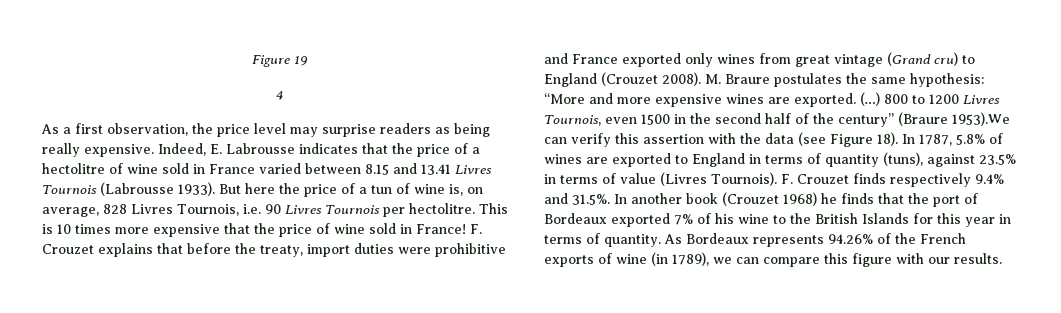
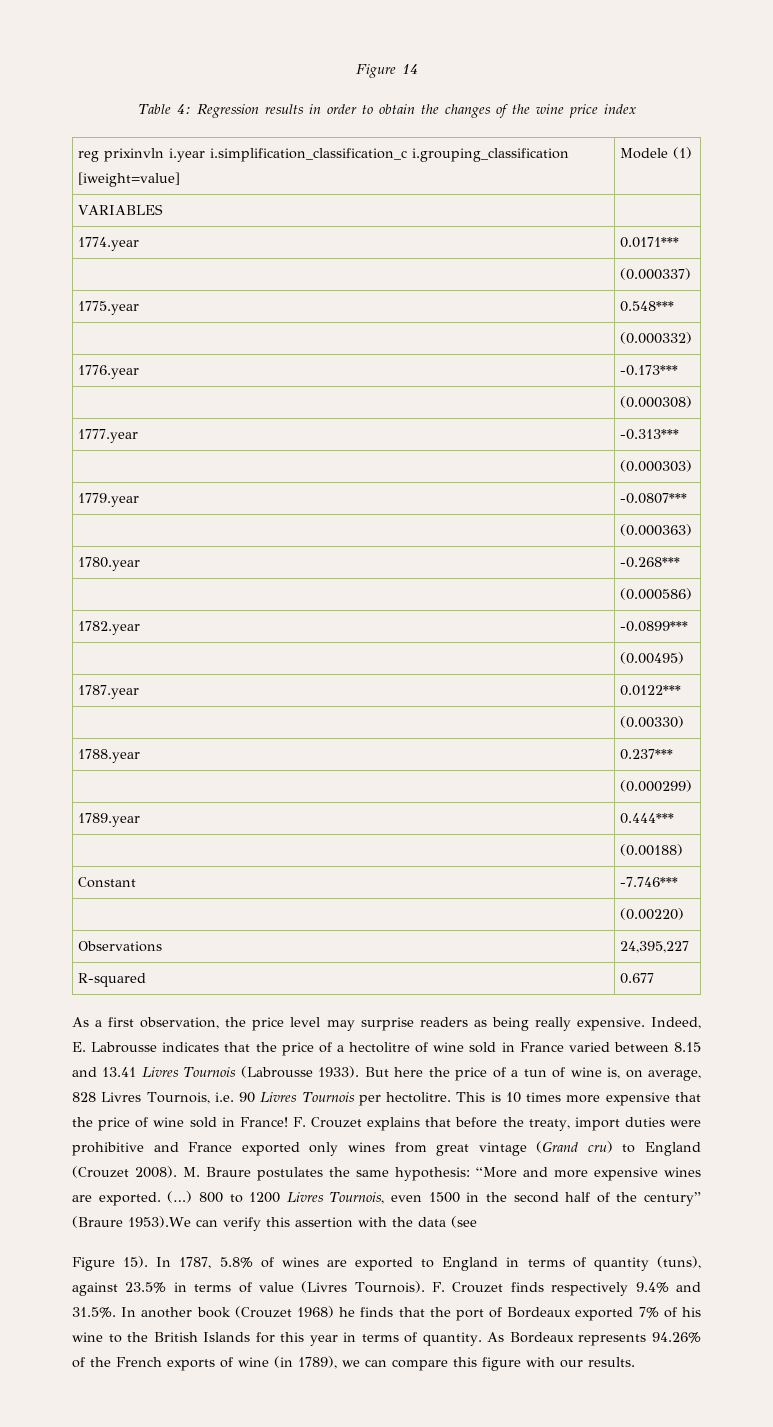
[252,55,308,67] [276,90,283,100] Figure 19 // 4 -> [355,64,418,78] [137,104,636,118] [78,148,570,162] [78,172,181,187] [620,147,693,159] [78,204,164,215] [78,237,140,251] [620,237,680,248] [620,268,692,280] [78,301,140,315] [620,301,675,312] [620,332,693,344] [78,365,140,379] [620,365,679,376] [620,396,693,408] [78,429,139,443] [620,429,680,440] [620,460,693,472] [78,493,140,507] [620,493,688,504] [620,524,693,536] [78,557,141,571] [620,557,681,568] [620,588,693,600] [78,621,141,635] [620,621,689,632] [620,652,685,664] [78,685,140,699] [620,685,682,696] [620,716,685,728] [78,749,141,763] [620,749,674,760] [620,780,693,792] [78,813,141,827] [620,813,675,824] [620,844,684,856] [78,877,137,888] [620,877,679,887] [620,908,685,920] [78,941,163,952] [620,941,690,953] [78,973,147,987] [620,973,655,984] Figure 14 // Table 4: Regression results in order to obtain the changes of the wine price index // reg prixinvln i.year i.simplification_classification_c i.grouping_classification [iweight=value] | Modele (1) // VARIABLES | // 1774.year | 0.0171*** // | (0.000337) // 1775.year | 0.548*** // | (0.000332) // 1776.year | -0.173*** // | (0.000308) // 1777.year | -0.313*** // | (0.000303) // 1779.year | -0.0807*** // | (0.000363) // 1780.year | -0.268*** // | (0.000586) // 1782.year | -0.0899*** // | (0.00495) // 1787.year | 0.0122*** // | (0.00330) // 1788.year | 0.237*** // | (0.000299) // 1789.year | 0.444*** // | (0.00188) // Constant | -7.746*** // | (0.00220) // Observations | 24,395,227 // R-squared | 0.677
[830,132,898,147] Figure 18). -> [72,1256,149,1271] // Figure 15).

